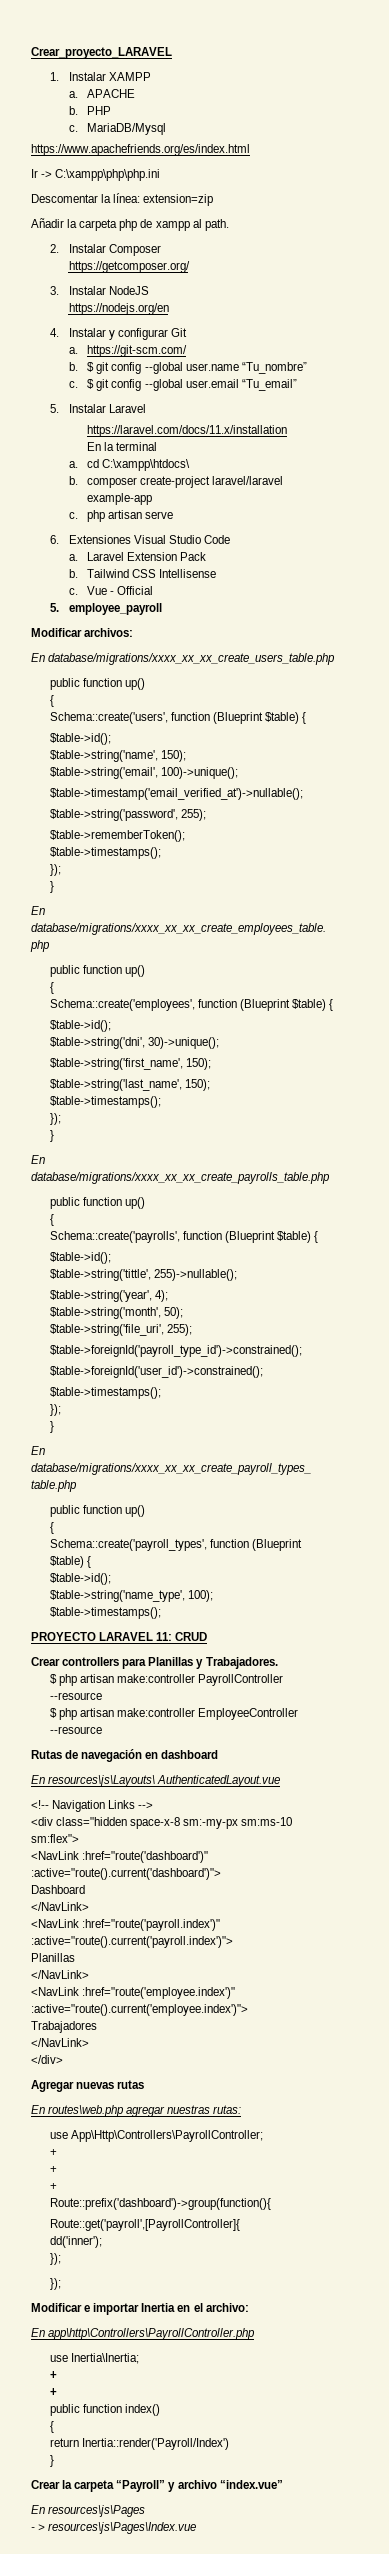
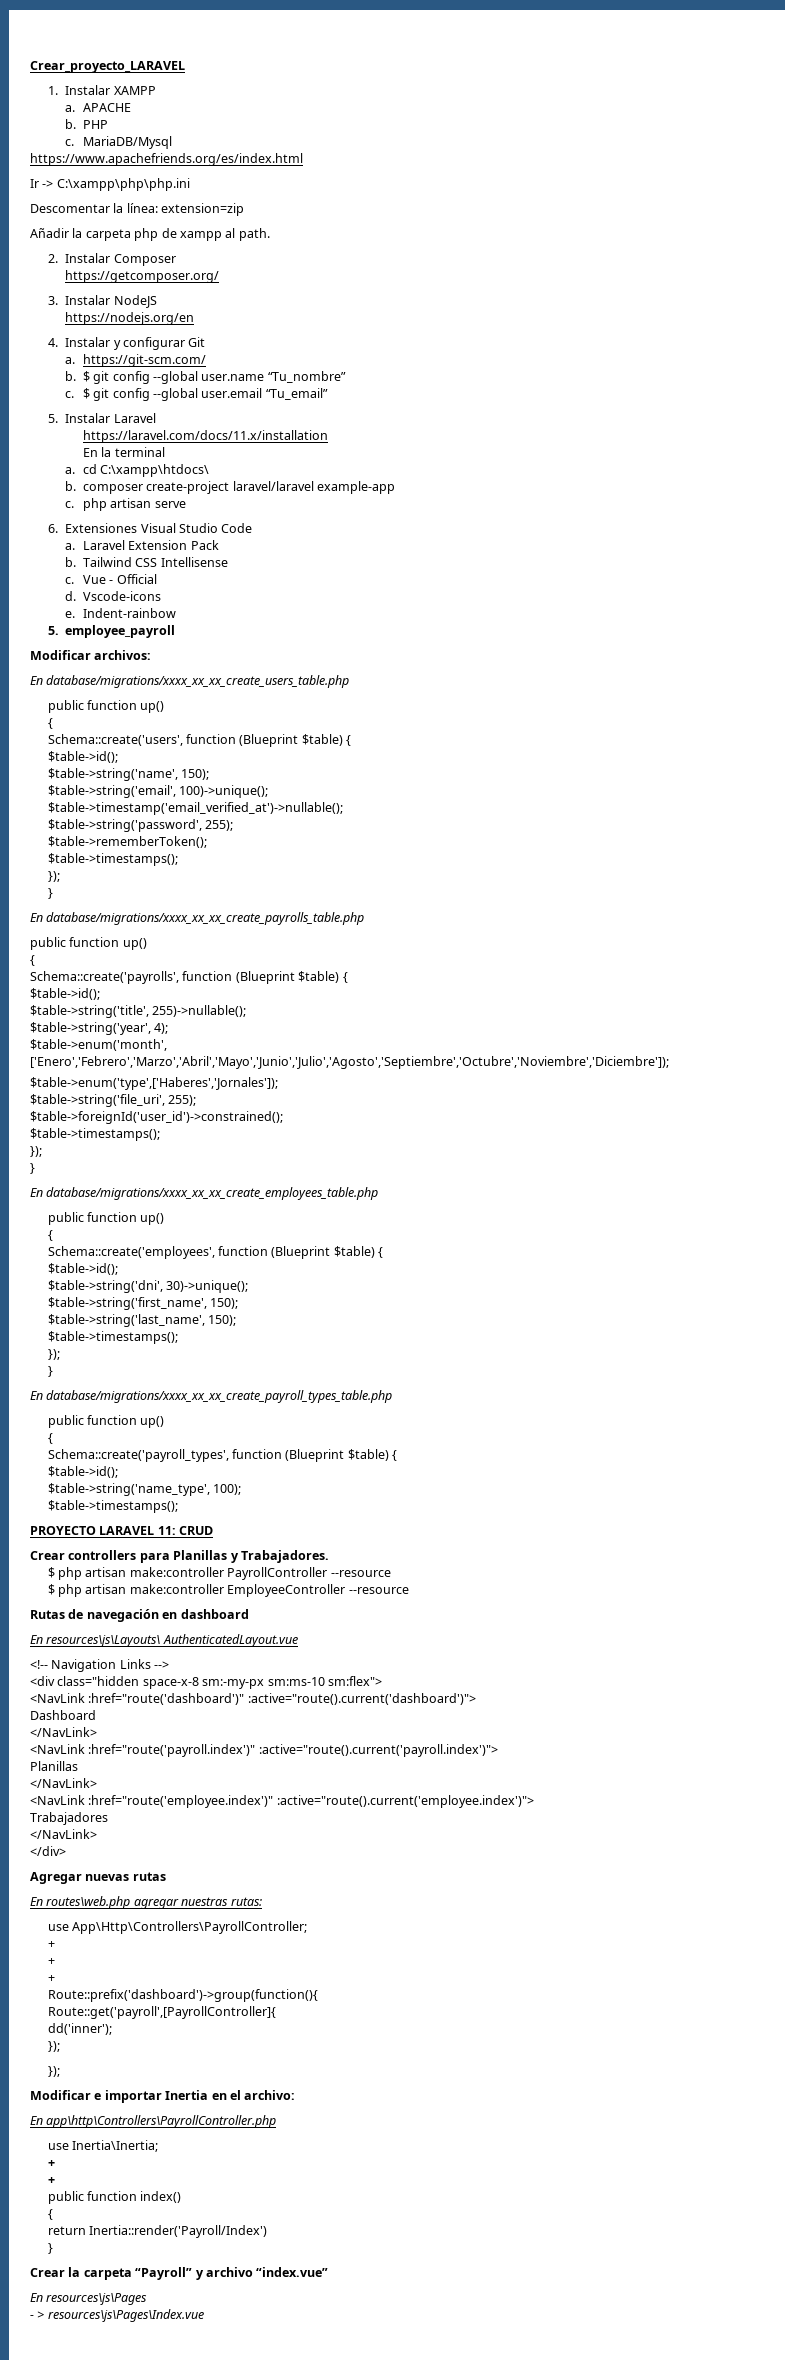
(154, 590) none -> [65,591,161,601] [65,608,176,618] // d. Vscode-icons // e. Indent-rainbow
(54, 887) none -> [30,912,365,925] [30,937,147,950] [30,955,35,966] [30,971,348,984] [30,988,100,1000] [30,1005,247,1018] [30,1022,169,1035] [30,1039,167,1051] [30,1056,669,1069] [30,1077,278,1090] [30,1094,197,1107] [30,1111,283,1124] [30,1128,160,1141] [30,1146,42,1157] [30,1163,35,1174] // En database/migrations/xxxx_xx_xx_create_payrolls_table.php // public function up() // { // Schema::create('payrolls', function (Blueprint $table) { // $table->id(); // $table->string('title', 255)->nullable(); // $table->string('year', 4); // $table->enum('month', ['Enero','Febrero','Marzo','Abril','Mayo','Junio','Julio','Agosto','Septiembre','Octubre','Noviembre','Diciembre']); // $table->enum('type',['Haberes','Jornales']); // $table->string('file_uri', 255); // $table->foreignId('user_id')->constrained(); // $table->timestamps(); // }); // }
[31,1155,45,1164] [31,1172,330,1184] [49,1197,145,1209] [49,1214,54,1226] [49,1231,319,1243] [49,1252,111,1264] [49,1269,237,1281] [49,1290,168,1302] [49,1307,183,1319] [49,1324,192,1336] [49,1345,302,1357] [49,1366,263,1378] [49,1387,161,1399] [49,1404,61,1416] [49,1421,54,1433] // En database/migrations/xxxx_xx_xx_create_payrolls_table.php // public function up() // { // Schema::create('payrolls', function (Blueprint $table) { // $table->id(); // $table->string('tittle', 255)->nullable(); // $table->string('year', 4); // $table->string('month', 50); // $table->string('file_uri', 255); // $table->foreignId('payroll_type_id')->constrained(); // $table->foreignId('user_id')->constrained(); // $table->timestamps(); // }); // } -> (53, 1371) none

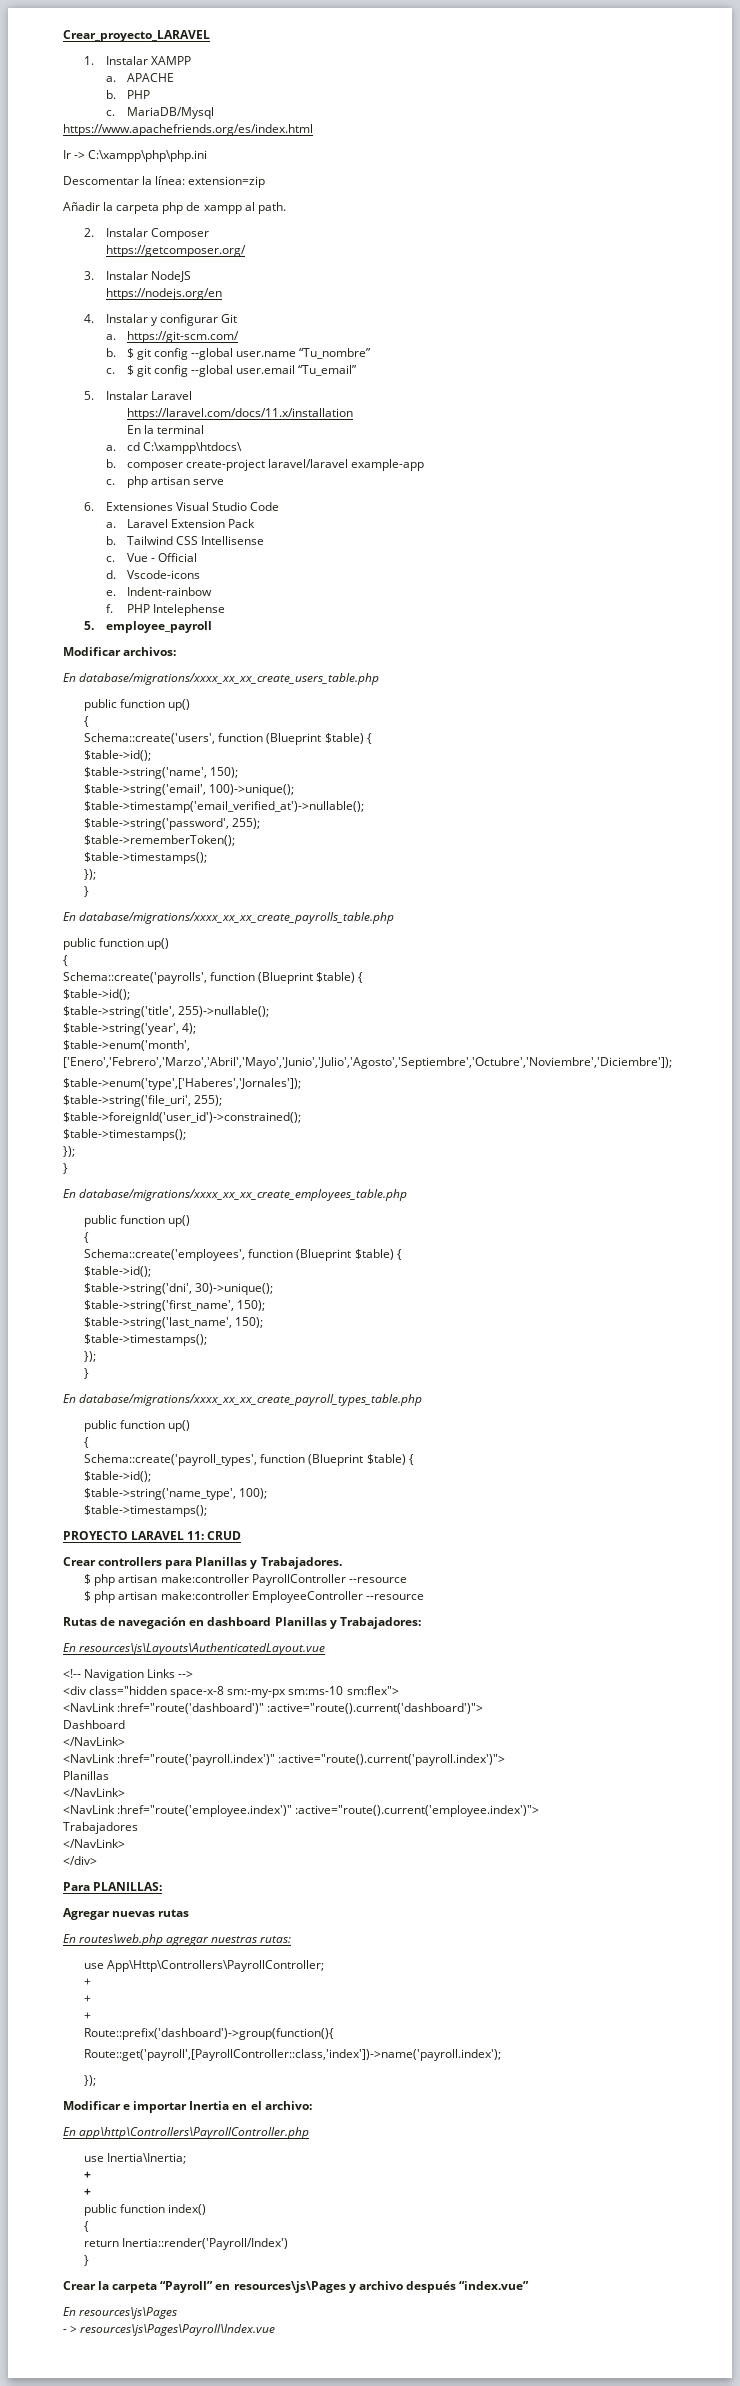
(176, 613) none -> [105,604,225,616] // f. PHP Intelephense
[30,1634,298,1647] // En resources\js\Layouts\ AuthenticatedLayout.vue -> [274,1617,421,1629] [63,1643,326,1655] Planillas y Trabajadores: // En resources\js\Layouts\AuthenticatedLayout.vue
(66, 1851) none -> [63,1882,163,1891] // Para PLANILLAS:
[47,2006,276,2019] [47,2023,112,2035] [47,2041,60,2052] Route::get('payroll',[PayrollController]{ // dd('inner'); // }); -> [84,2049,502,2061] Route::get('payroll',[PayrollController::class,'index'])->name('payroll.index');
(193, 2273) none -> [215,2281,346,2293] en resources\js\Pages
(253, 2272) none -> [405,2281,456,2293] después
[47,2309,204,2322] resources\js\Pages\Index.vue -> [80,2324,276,2336] resources\js\Pages\Payroll\Index.vue

